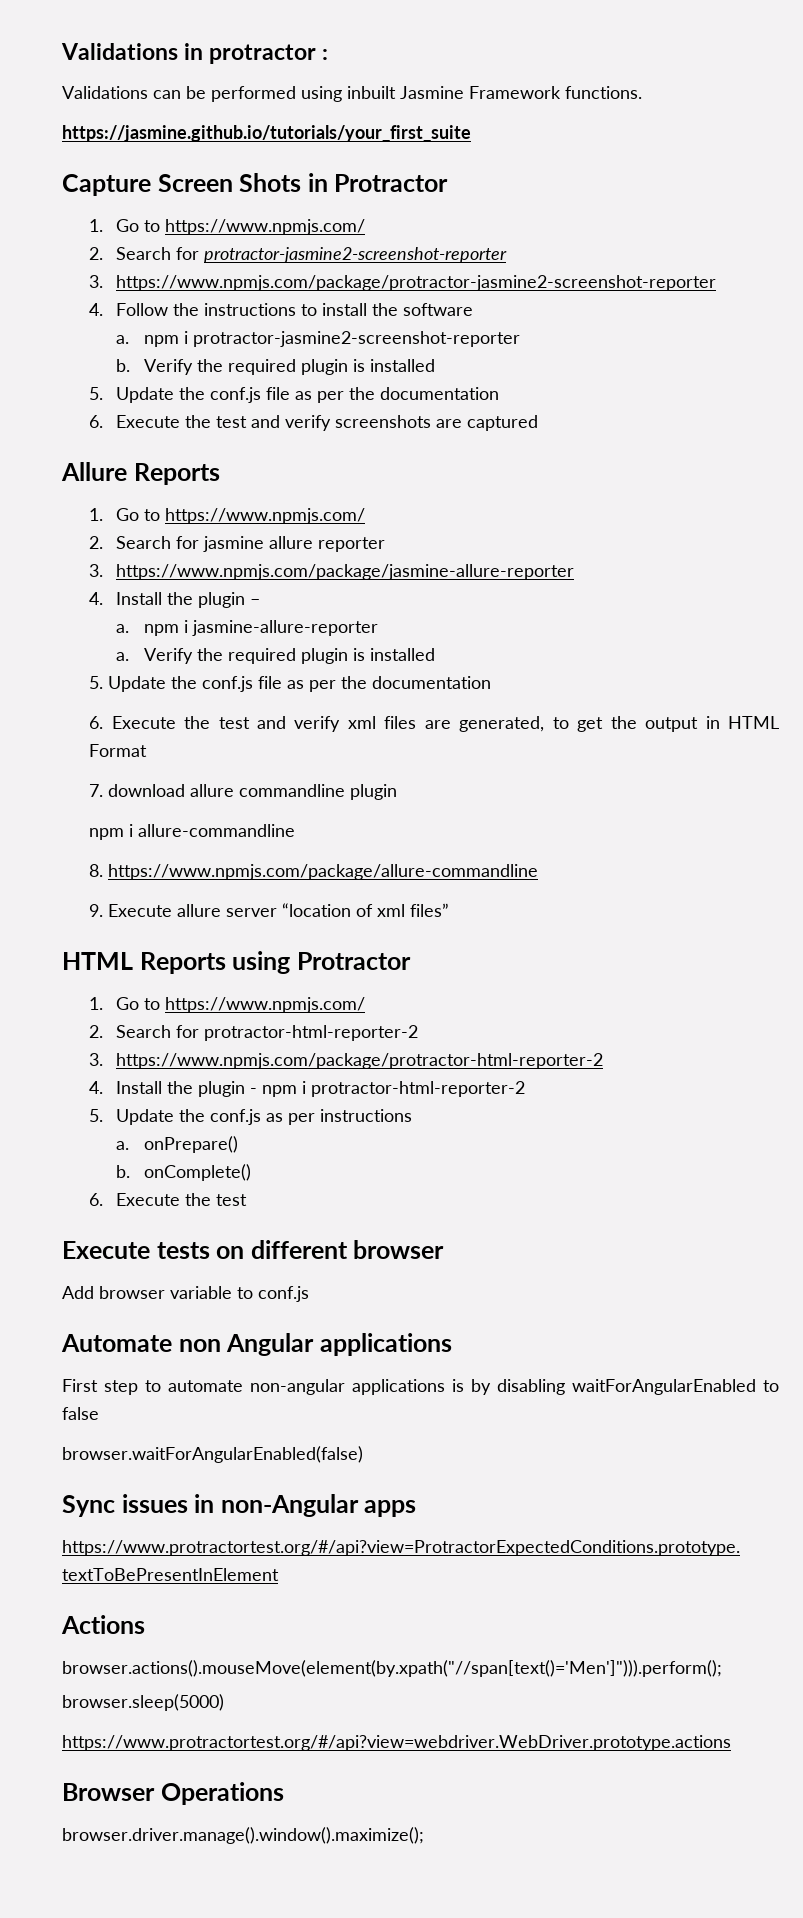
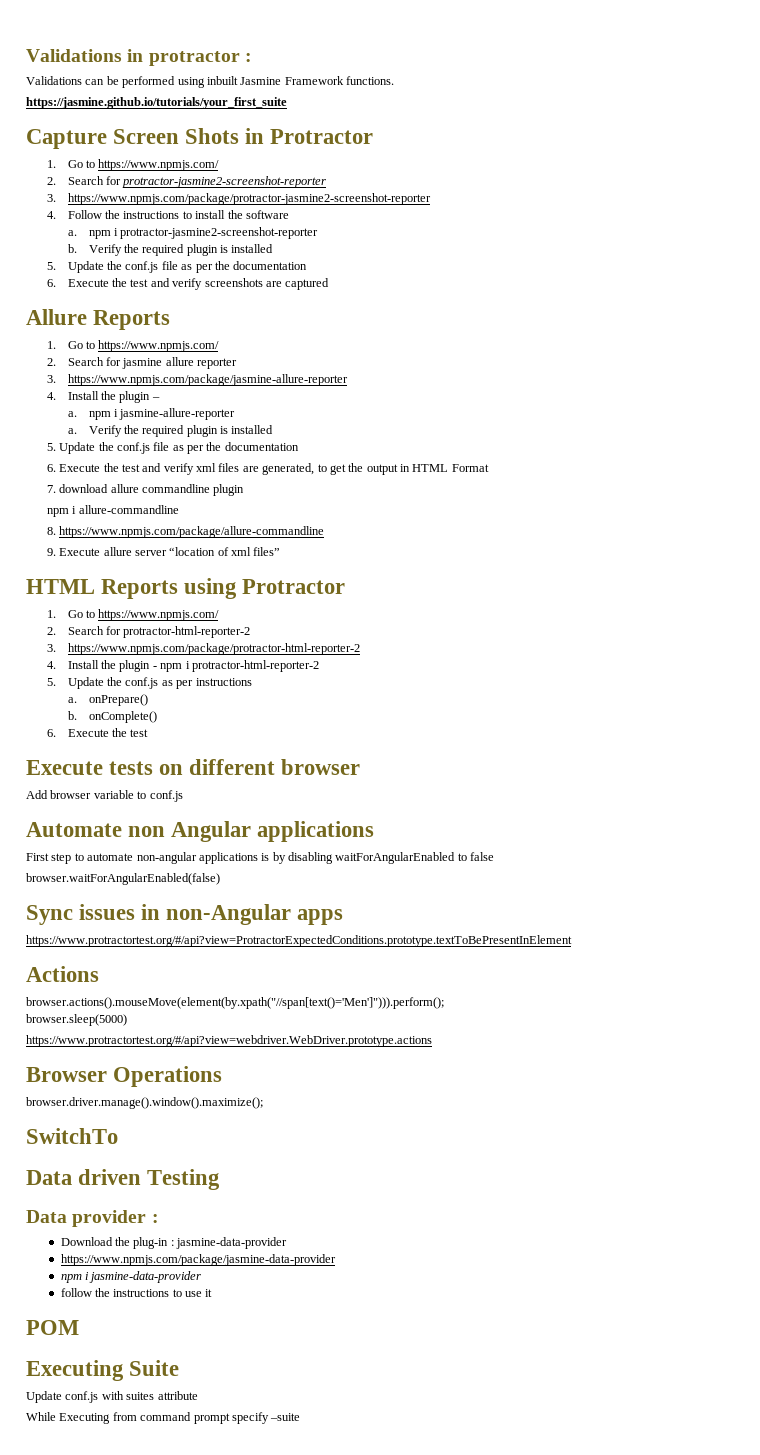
(424, 1835) none -> [26,1128,118,1144] [26,1169,221,1190] [26,1210,159,1227] [60,1237,288,1249] [60,1254,336,1266] [60,1271,202,1283] [60,1288,213,1297] [26,1320,79,1335] [26,1360,180,1381] [26,1391,198,1403] [26,1412,301,1424] // SwitchTo // Data driven Testing // Data provider : // Download the plug-in : jasmine-data-provider // https://www.npmjs.com/package/jasmine-data-provider // npm i jasmine-data-provider // follow the instructions to use it // POM // Executing Suite // Update conf.js with suites attribute // While Executing from command prompt specify –suite

